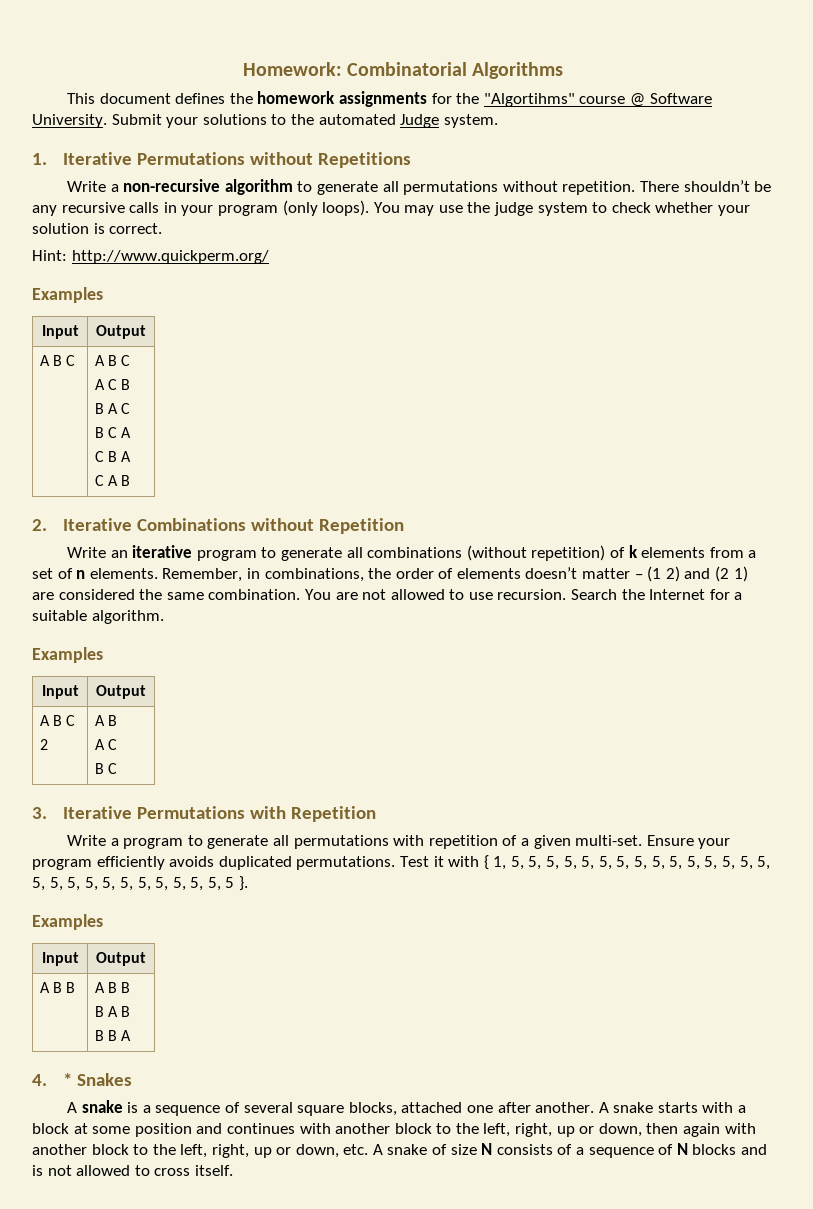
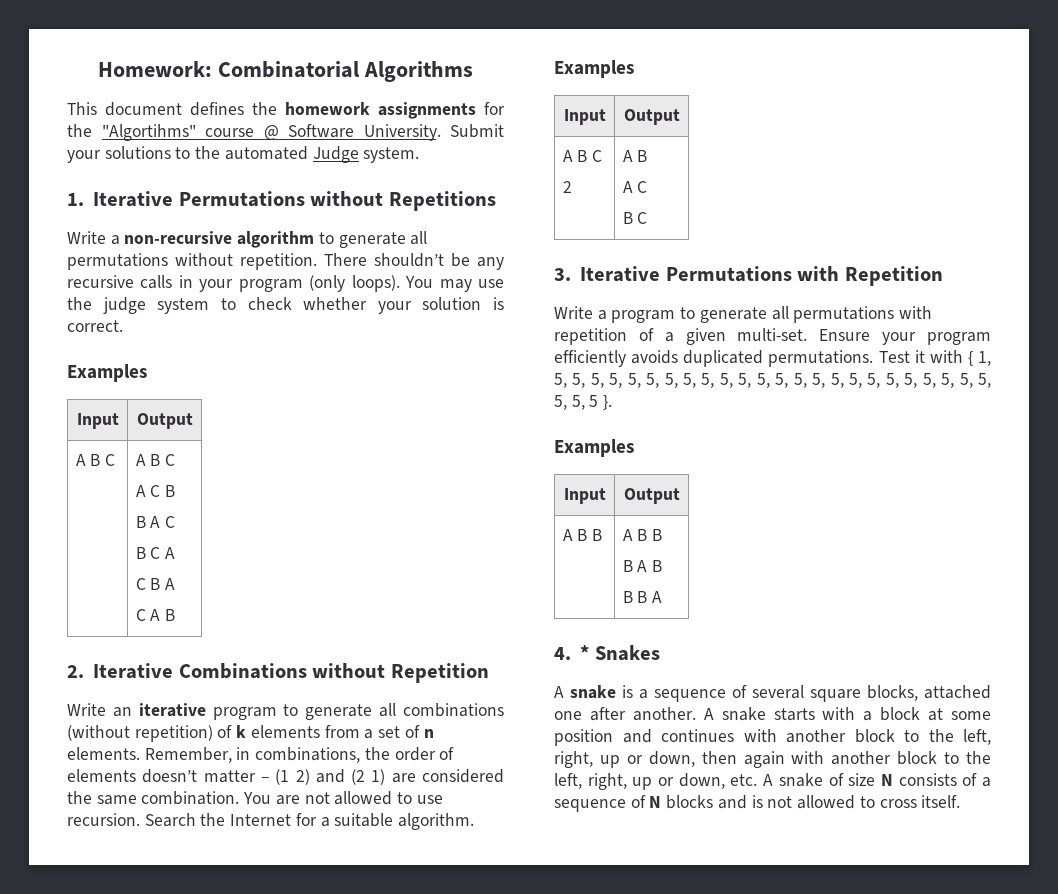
[32,250,269,264] // Hint: http://www.quickperm.org/ -> (123, 326) none

